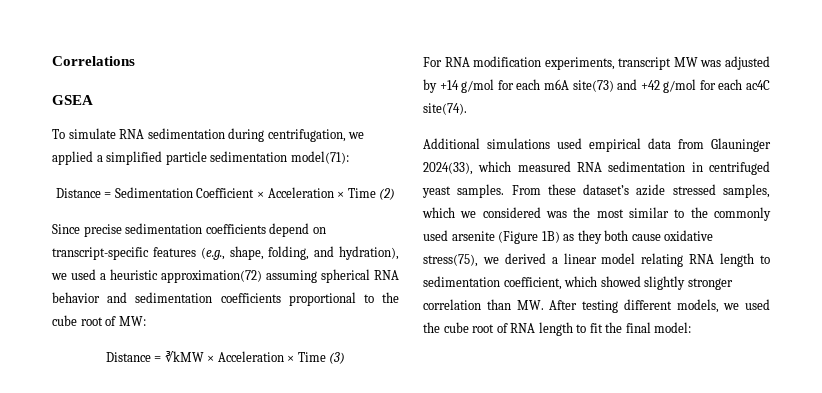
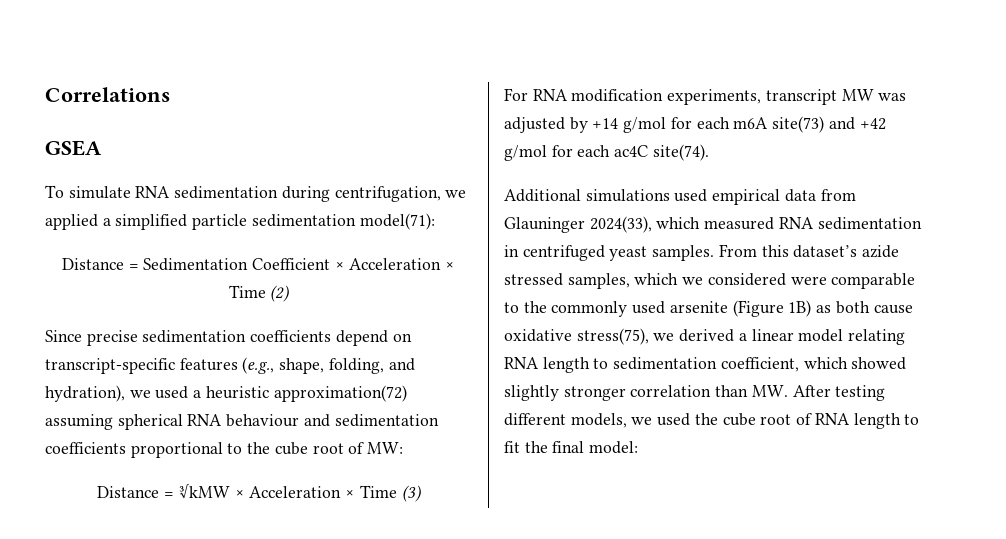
[52,292,100,303] behavior -> [226,414,300,427] behaviour
[547,184,576,195] these -> [761,245,789,257] this
[546,207,669,218] was the most similar -> [790,273,916,289] were comparable
[577,230,602,244] they -> (832, 309) none

